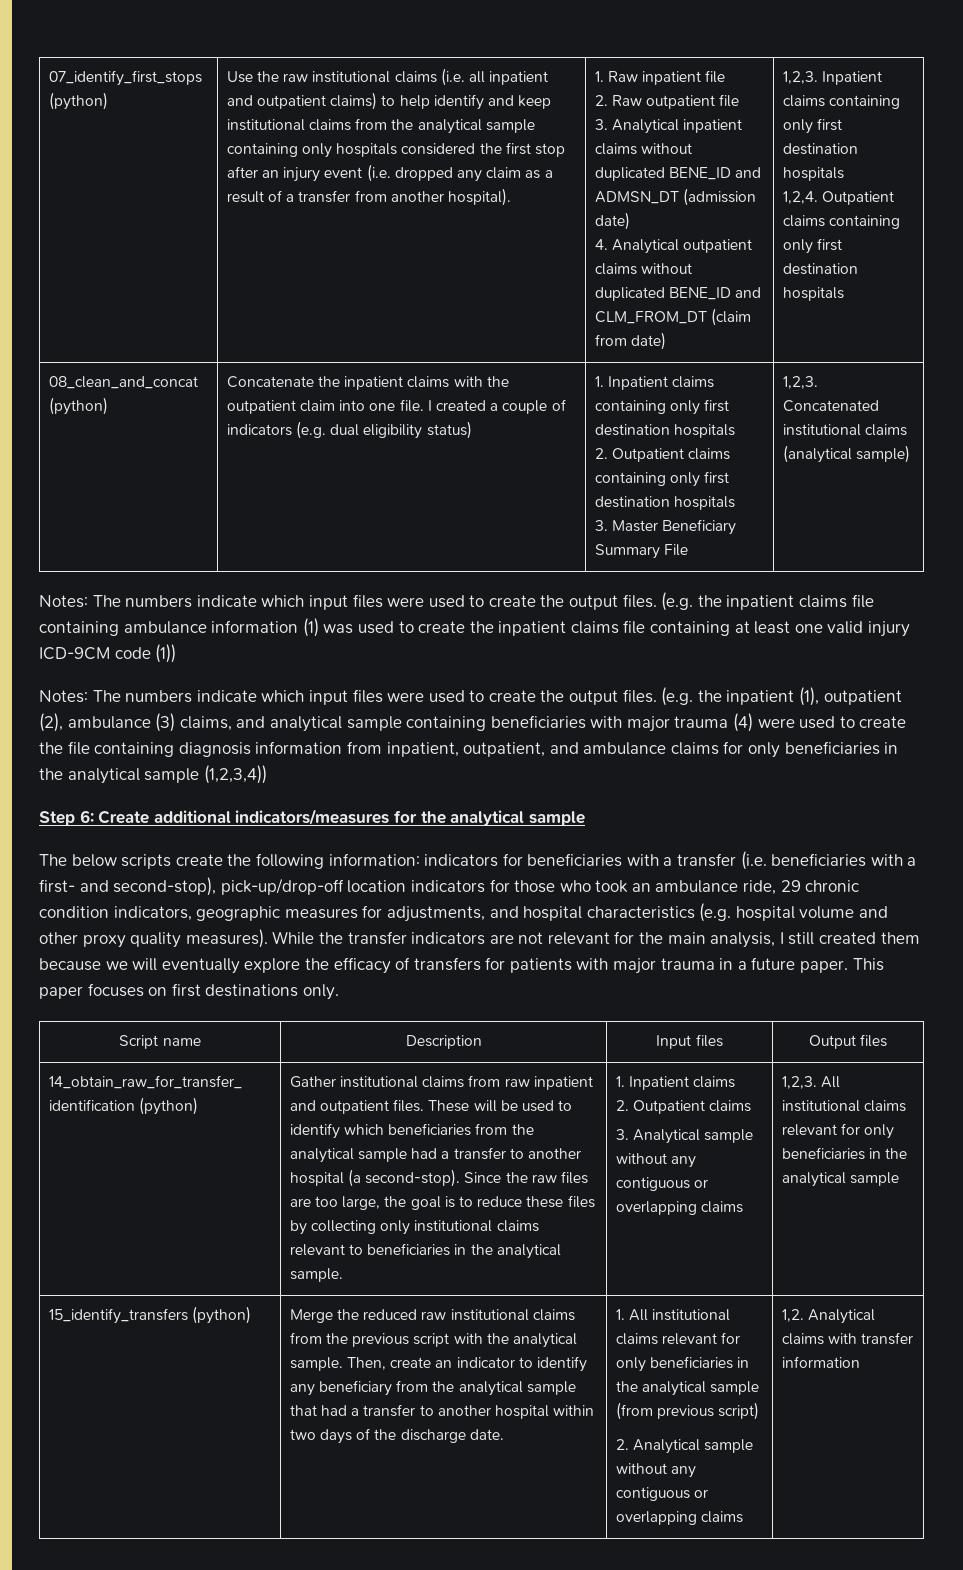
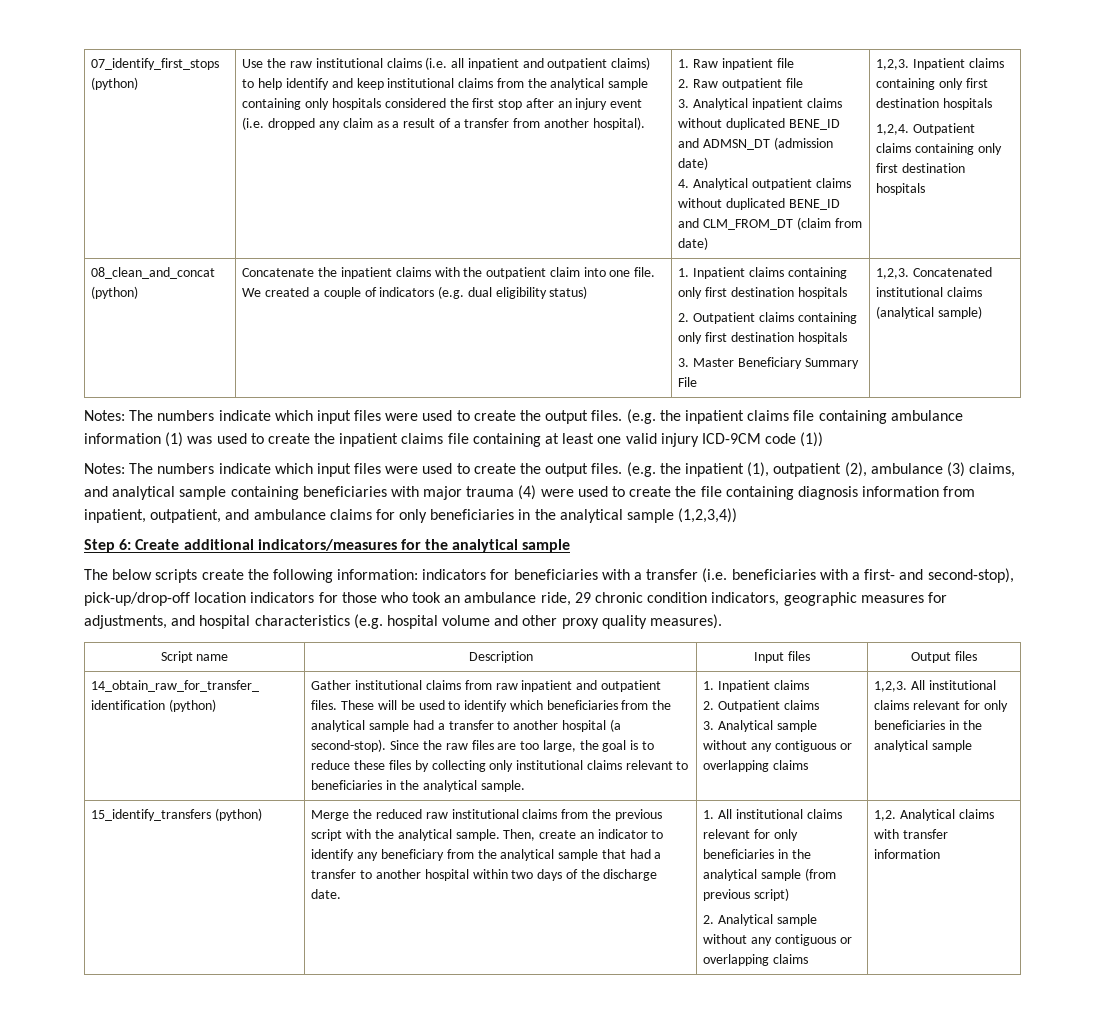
[427,400,432,411] I -> [242,288,262,297] We
[272,931,920,948] [39,957,884,974] [39,983,339,1000] While the transfer indicators are not relevant for the main analysis, I still created them because we will eventually explore the efficacy of transfers for patients with major trauma in a future paper. This paper focuses on first destinations only. -> (723, 621) none

